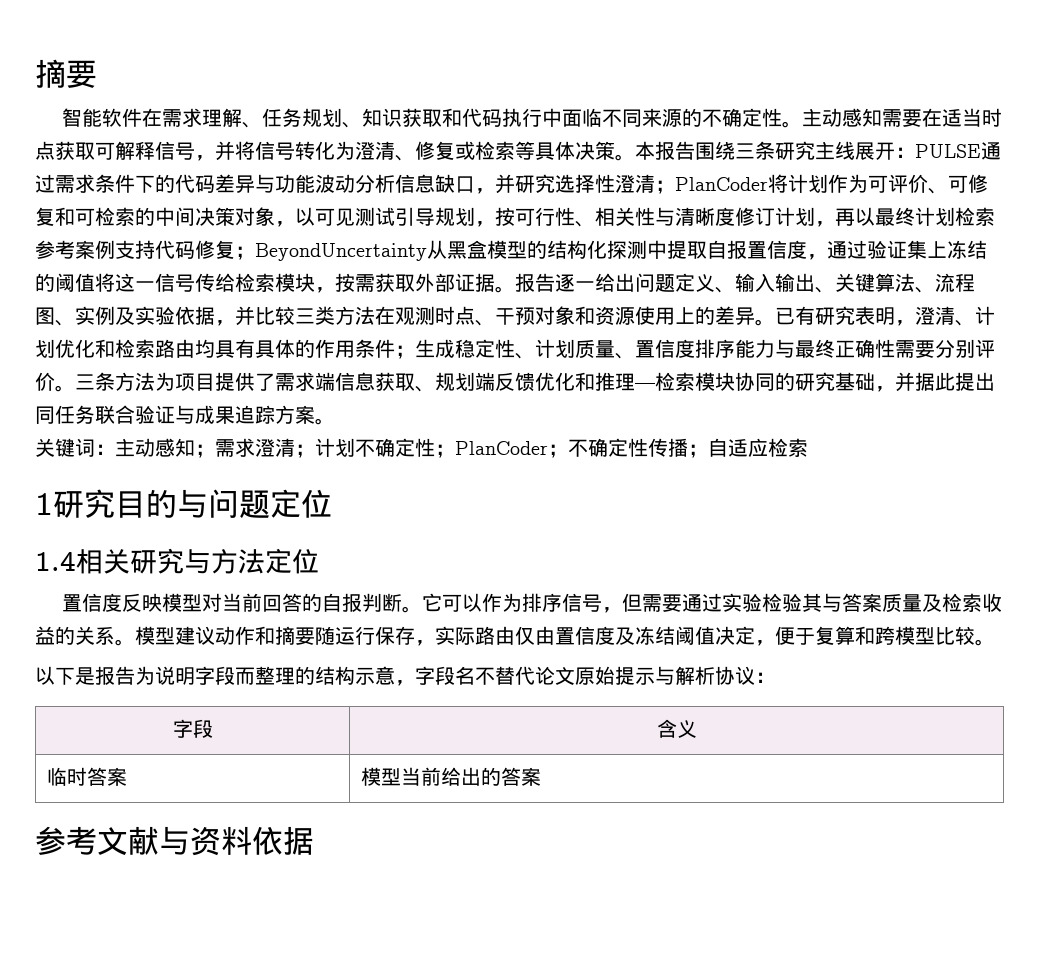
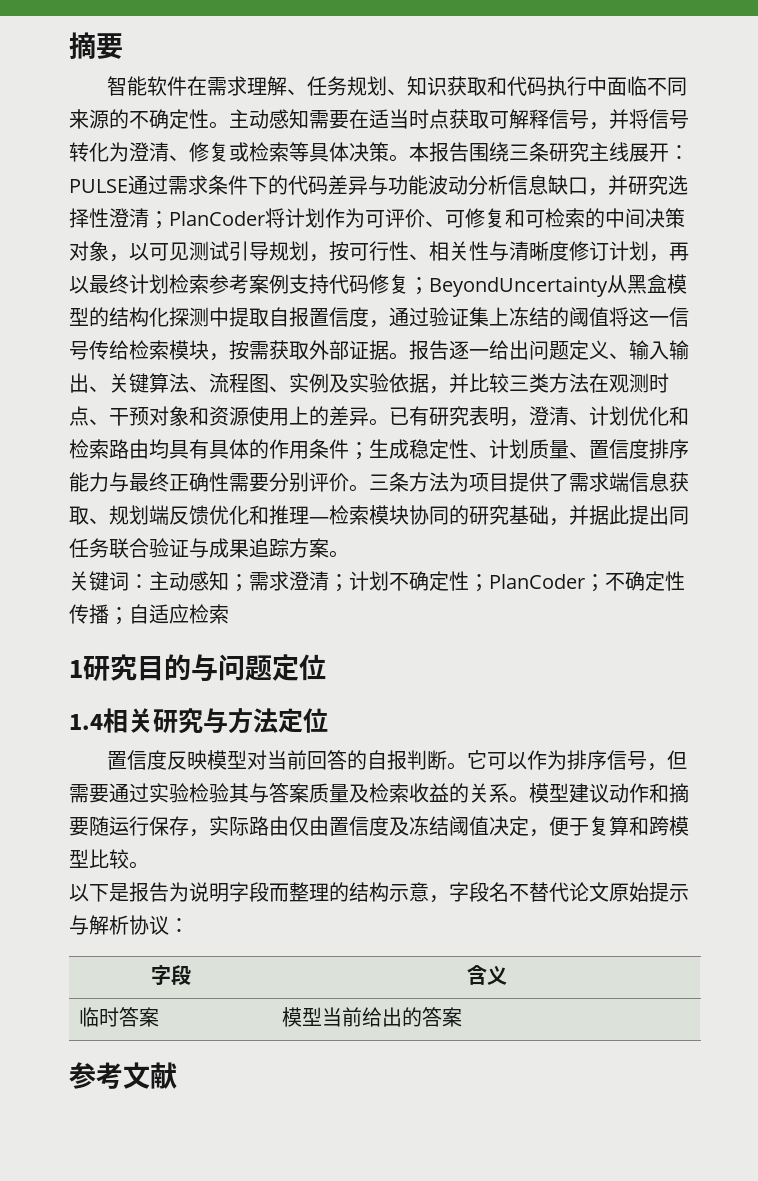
[159,826,314,856] 与资料依据 -> (177, 1075) none

